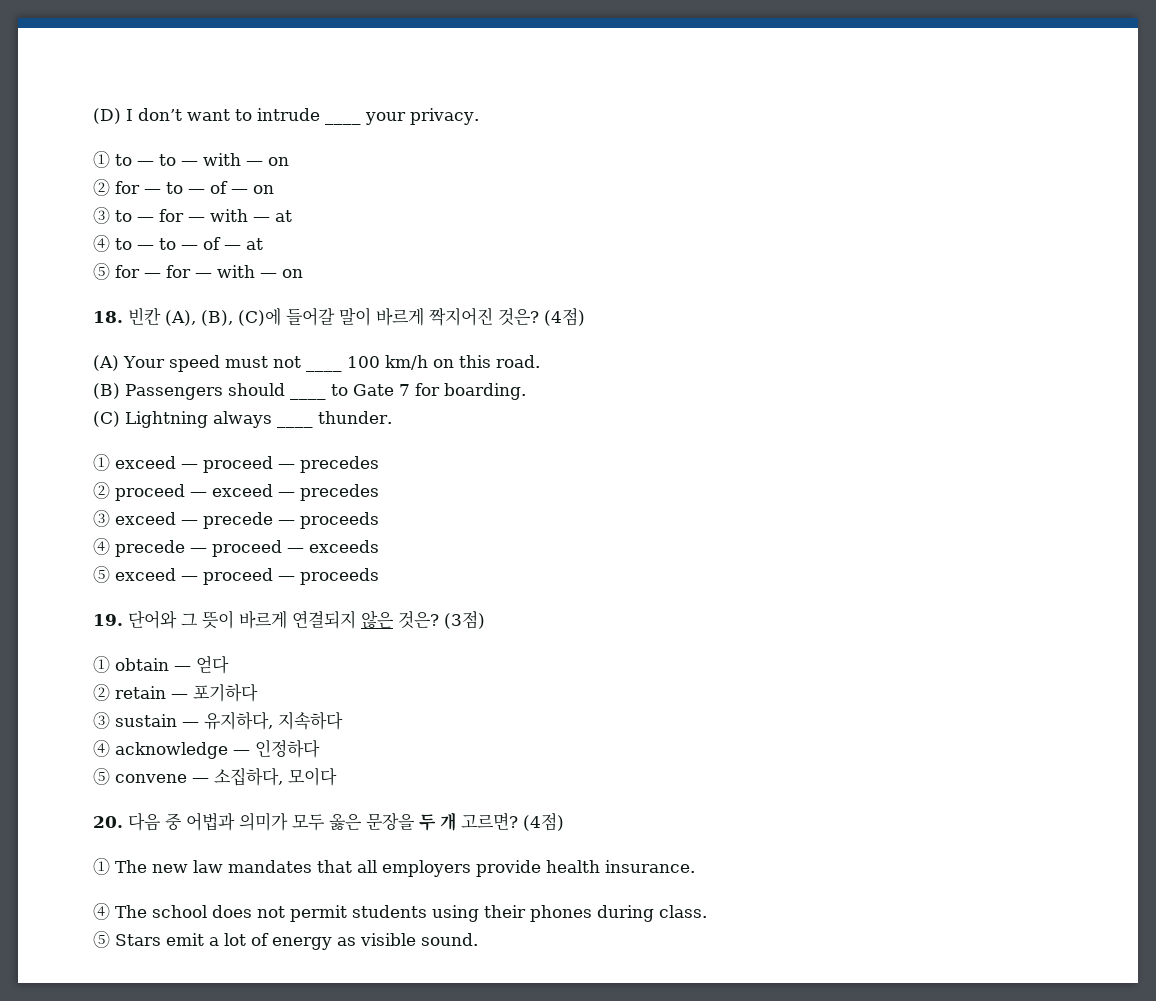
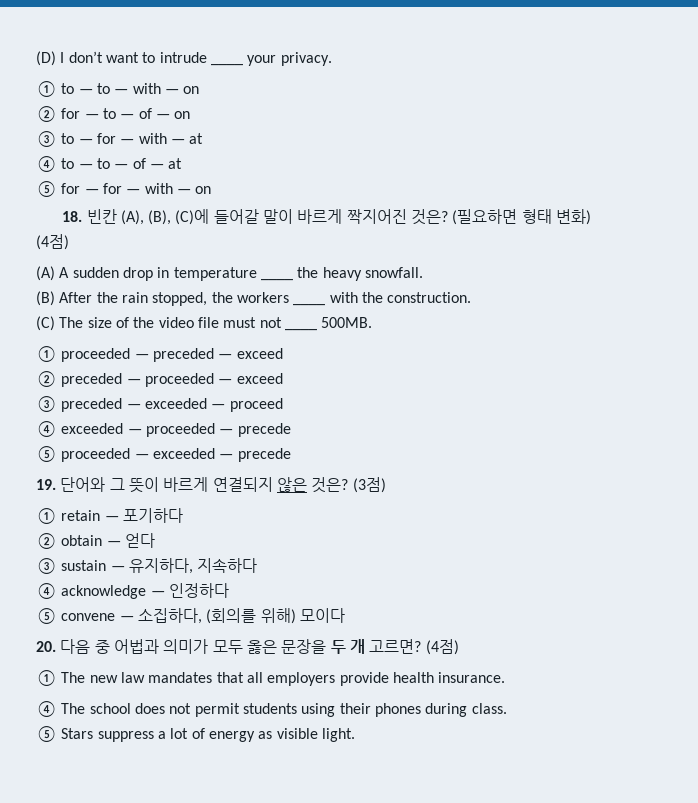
(539, 317) none -> [452,209,592,225] (필요하면 형태 변화)
[123,355,301,372] [305,368,342,372] [346,355,540,370] [93,383,285,400] [289,396,326,400] [330,383,526,400] [93,411,313,428] [318,411,392,424] [93,454,379,473] [93,482,379,501] [93,510,379,529] [93,538,379,557] [93,566,379,585] Your speed must not ____ 100 km/h on this road. // (B) Passengers should ____ to Gate 7 for boarding. // (C) Lightning always ____ thunder. // ① exceed — proceed — precedes // ② proceed — exceed — precedes // ③ exceed — precede — proceeds // ④ precede — proceed — exceeds // ⑤ exceed — proceed — proceeds -> [59,267,293,281] [297,267,423,281] [36,291,289,306] [293,303,326,306] [329,292,472,303] [36,316,282,331] [284,328,317,331] [321,317,373,328] [36,346,283,362] [36,371,283,387] [36,396,283,412] [36,421,291,437] [36,446,291,462] A sudden drop in temperature ____ the heavy snowfall. // (B) After the rain stopped, the workers ____ with the construction. // (C) The size of the video file must not ____ 500MB. // ① proceeded — preceded — exceed // ② preceded — proceeded — exceed // ③ preceded — exceeded — proceed // ④ exceeded — proceeded — precede // ⑤ proceeded — exceeded — precede
(110, 664) none -> [61,508,183,523] [36,533,57,549] retain — 포기하다 // ②
[93,684,258,702] // ② retain — 포기하다 -> (155, 540) none
(283, 776) none -> [206,608,296,624] (회의를 위해)
[166,933,204,946] emit -> [97,731,154,742] suppress
[421,933,478,946] sound. -> [321,728,355,742] light.

